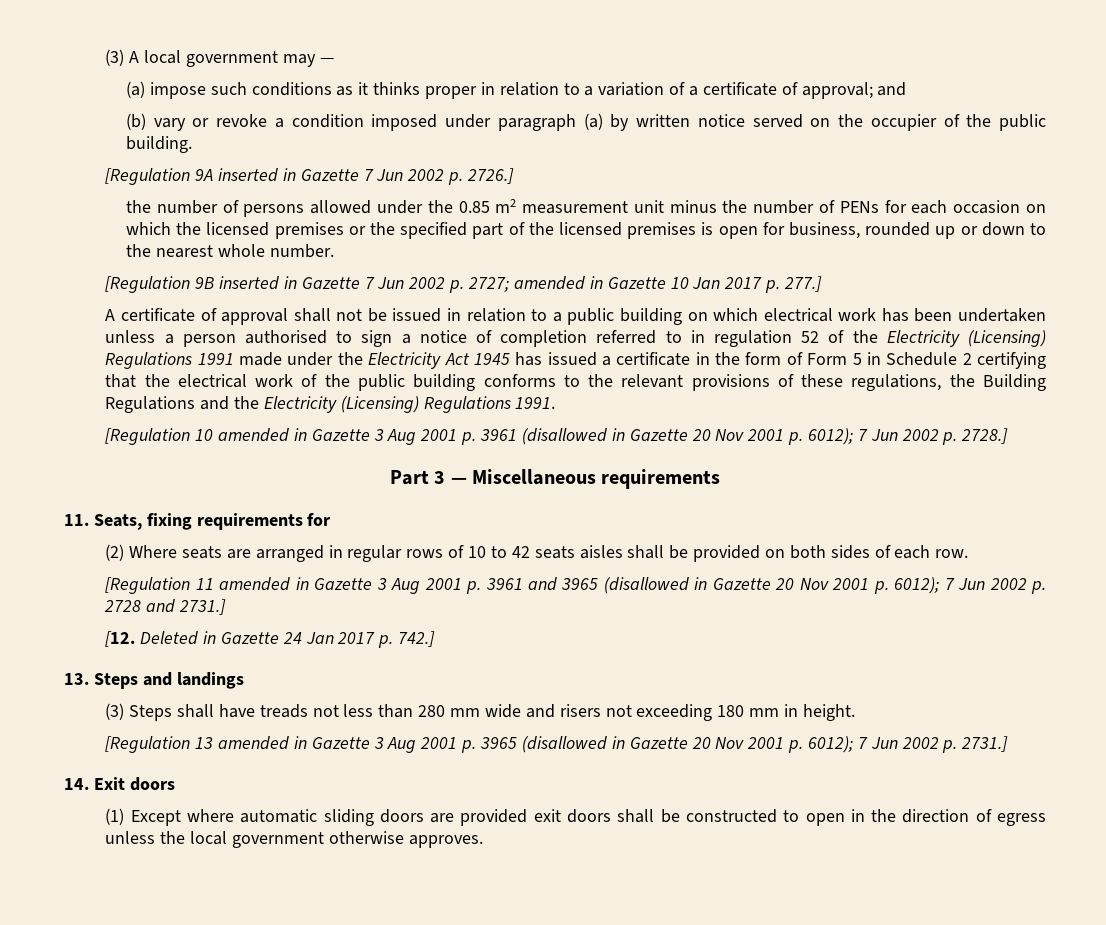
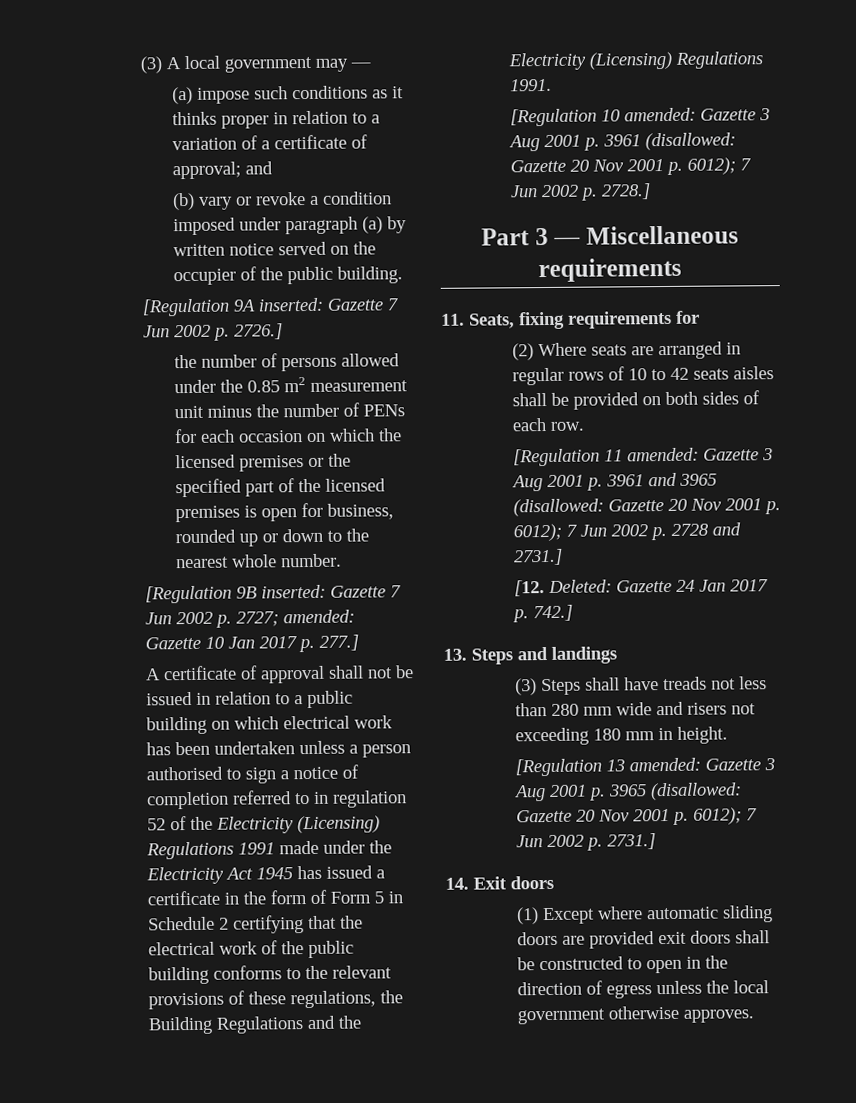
[218,168,296,182] inserted in -> [257,297,323,312] inserted:
[219,276,297,290] inserted in -> [260,584,326,599] inserted:
[513,276,603,290] amended in -> [282,609,355,624] amended:
[218,428,625,445] amended in Gazette 3 Aug 2001 p. 3961 (disallowed in -> [623,107,770,122] [507,132,736,152] amended: Gazette 3 Aug 2001 p. 3961 (disallowed:
[219,577,309,591] amended in -> [626,447,699,462] amended:
[603,577,708,594] (disallowed in -> [512,498,604,517] (disallowed:
[140,631,217,645] Deleted in -> [547,579,612,594] Deleted:
[218,736,307,750] amended in -> [628,757,701,772] amended:
[521,736,625,753] (disallowed in -> [649,782,742,801] (disallowed:

